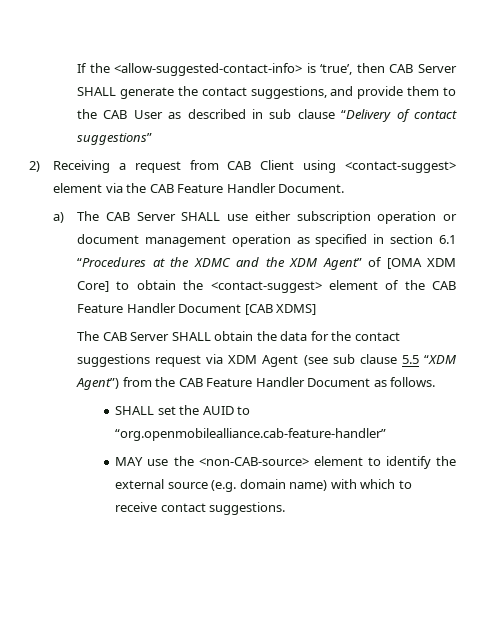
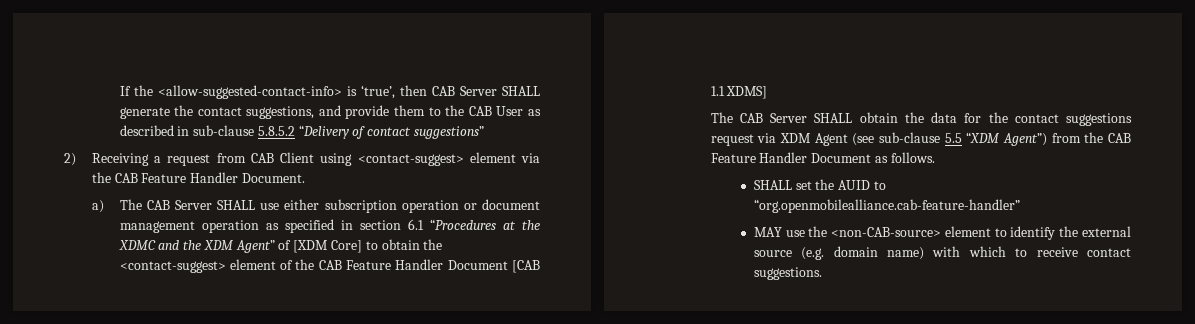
[269,109,335,119] sub clause -> [193,125,295,136] sub-clause 5.8.5.2
[386,258,456,269] [OMA XDM -> [293,240,329,253] [XDM
(273, 309) none -> [710,86,725,96] 1.1
[332,354,397,364] sub clause -> [878,132,940,143] sub-clause

